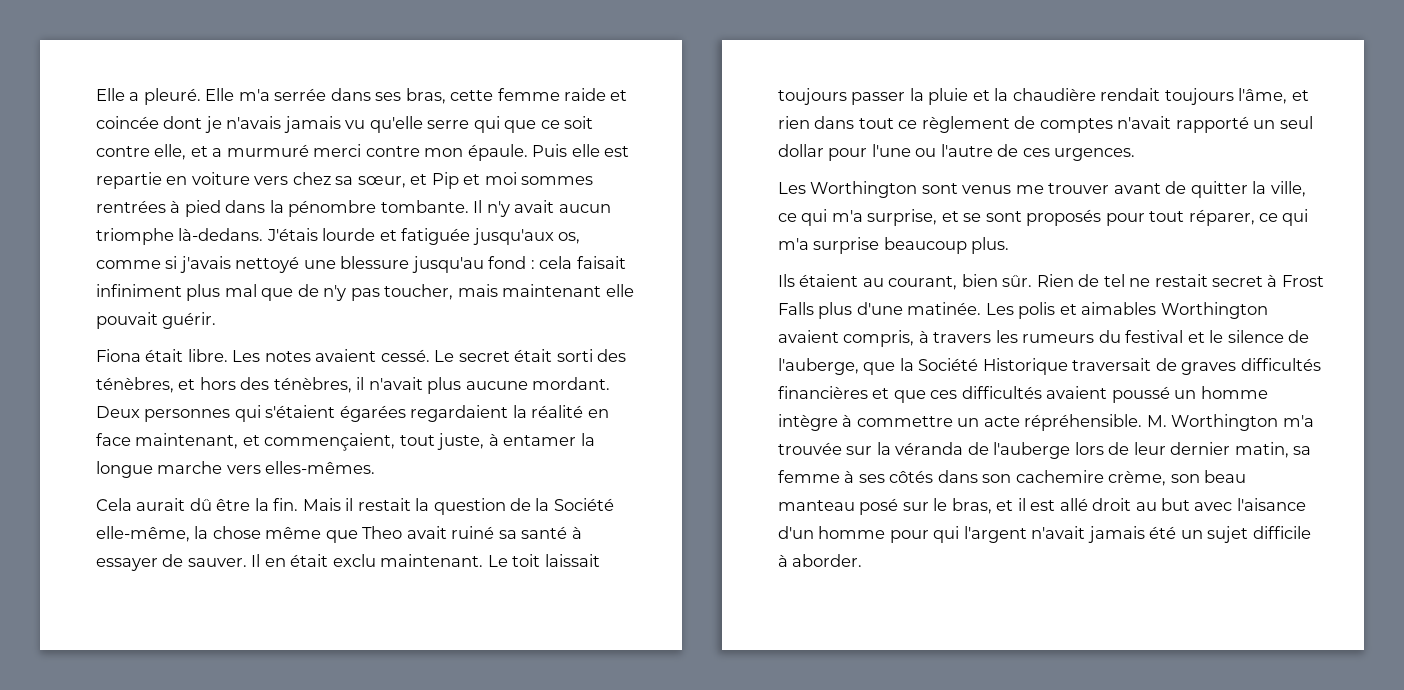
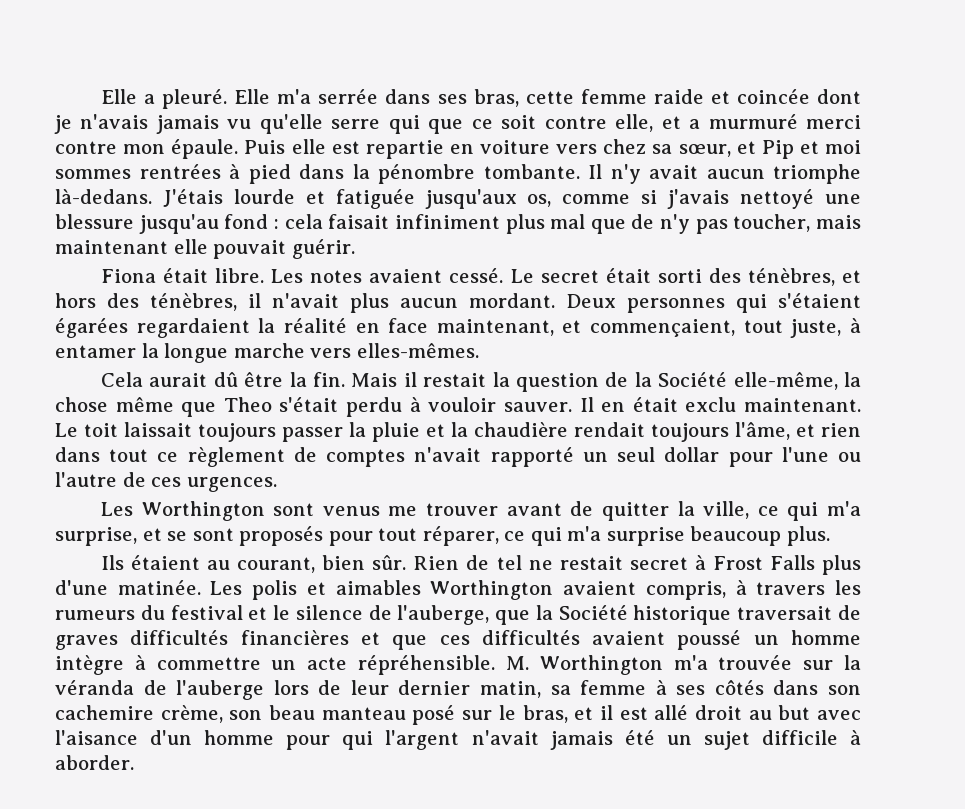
[465,381,528,390] aucune -> [400,298,458,308] aucun
[406,526,582,539] [96,554,184,571] avait ruiné sa santé à essayer de -> [279,397,497,417] s'était perdu à vouloir
[982,358,1068,375] Historique -> [633,605,732,625] historique

